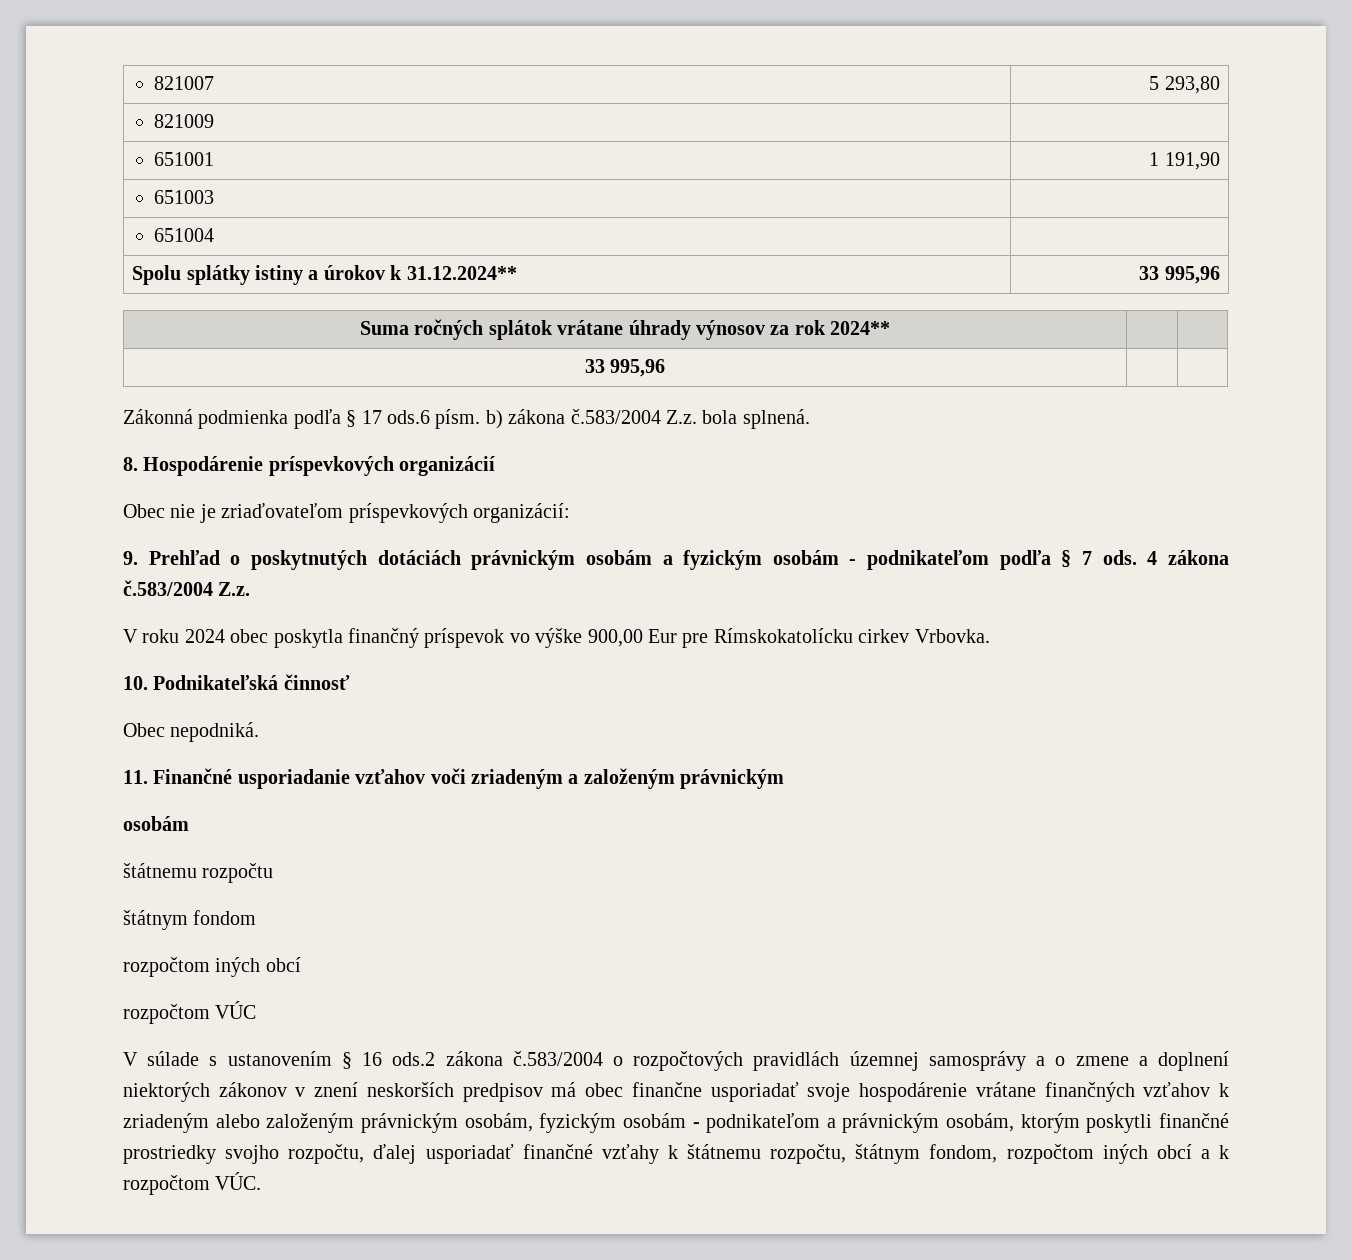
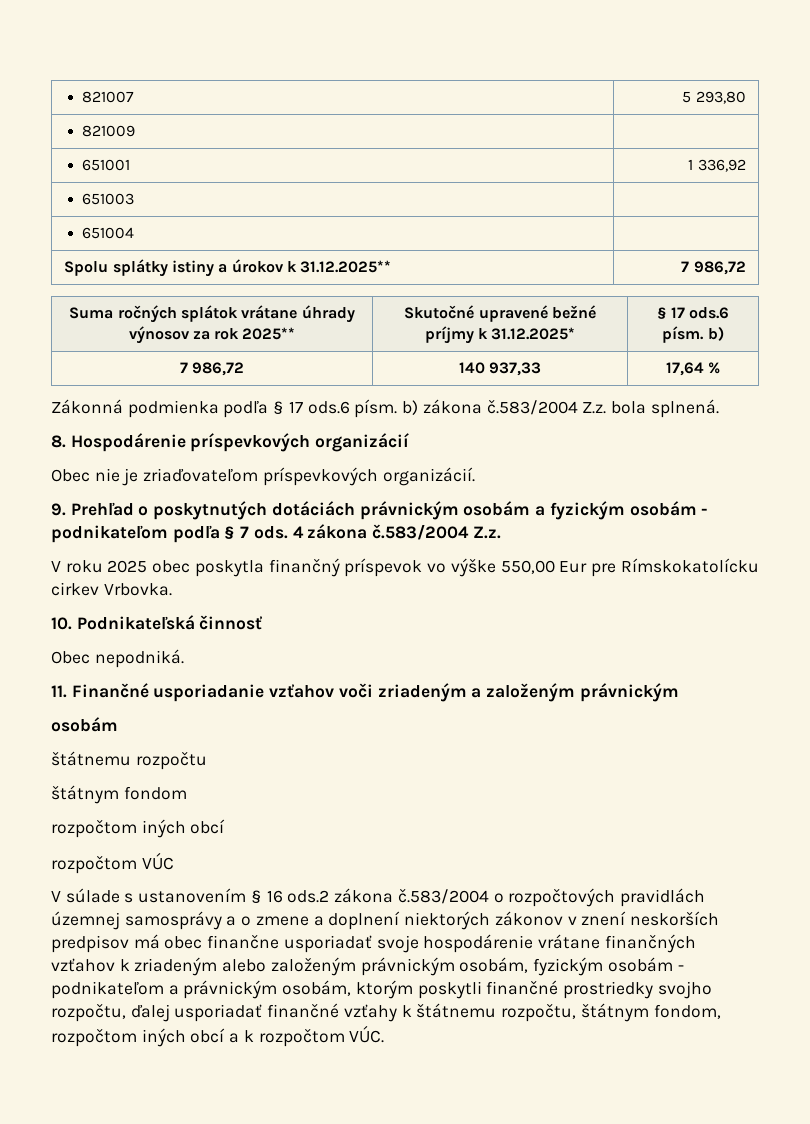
[1164,152,1220,170] 191,90 -> [697,159,746,172] 336,92
[406,266,517,280] [1139,266,1220,284] 31.12.2024** | 33 995,96 -> [300,260,392,273] [681,261,746,275] 31.12.2025** | 7 986,72
[830,321,891,335] [584,359,666,377] 2024** | | // 33 995,96 | | -> [242,327,296,340] [404,305,596,322] [424,326,576,344] [656,307,730,319] [662,326,724,343] [179,362,245,376] [458,362,542,376] [665,362,721,376] 2025** | Skutočné upravené bežné príjmy k 31.12.2025* | § 17 ods.6 písm. b) // 7 986,72 | 140 937,33 | 17,64 %
[473,503,570,523] organizácií: -> [382,467,475,486] organizácií.
[184,629,225,643] 2024 -> [107,560,148,573] 2025
[587,629,643,647] 900,00 -> [500,560,555,574] 550,00

